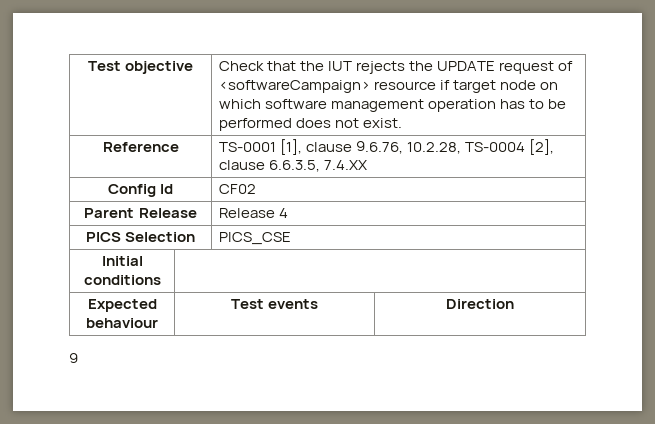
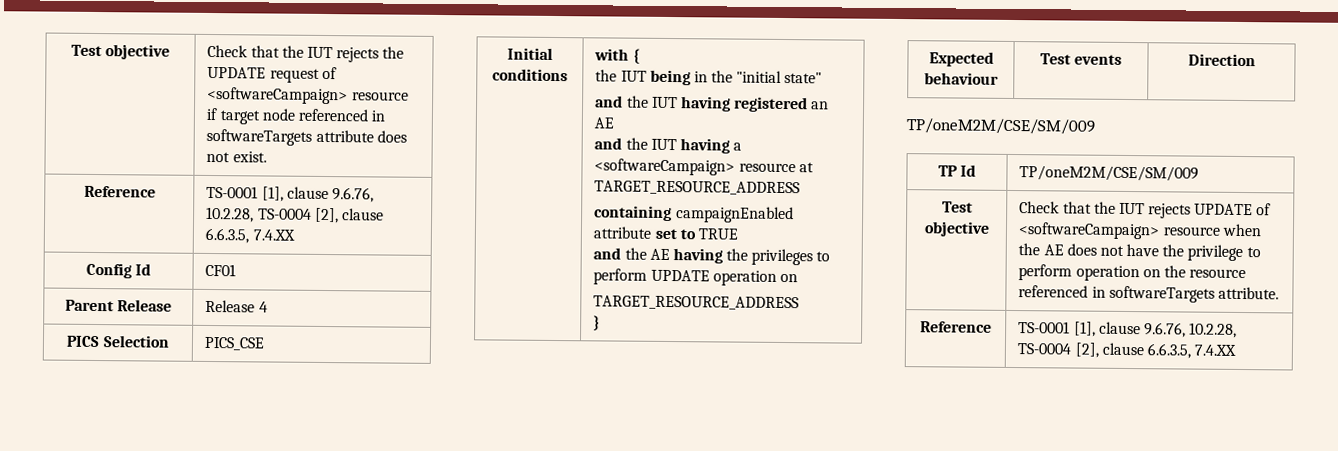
[540,82,559,90] [219,99,567,112] [219,118,293,131] on which software management operation has to be performed -> [297,108,386,122] [206,128,374,146] referenced in softwareTargets attribute
[219,184,257,194] CF02 -> [205,263,237,277] CF01
(161, 280) none -> [594,48,640,64] [595,69,823,86] [595,95,830,113] [594,117,615,129] [594,137,743,154] [594,158,814,176] [594,180,801,196] [594,205,794,224] [593,226,738,240] [593,247,831,266] [593,268,798,286] [593,295,800,311] [593,315,601,331] with { // the IUT being in the "initial state" // and the IUT having registered an AE // and the IUT having a <softwareCampaign> resource at TARGET_RESOURCE_ADDRESS // containing campaignEnabled attribute set to TRUE // and the AE having the privileges to perform UPDATE operation on // TARGET_RESOURCE_ADDRESS // }
[69,353,78,364] 9 -> [906,118,1095,135] [937,164,977,177] [1019,165,1200,182] [941,201,973,213] [923,221,990,237] [1019,201,1272,219] [1018,222,1262,240] [1018,243,1261,262] [1018,264,1247,282] [1018,285,1279,303] [920,321,992,333] [1018,321,1238,338] [1017,342,1237,359] TP/oneM2M/CSE/SM/009 // TP Id | TP/oneM2M/CSE/SM/009 // Test objective | Check that the IUT rejects UPDATE of <softwareCampaign> resource when the AE does not have the privilege to perform operation on the resource referenced in softwareTargets attribute. // Reference | TS-0001 [1], clause 9.6.76, 10.2.28, TS-0004 [2], clause 6.6.3.5, 7.4.XX

